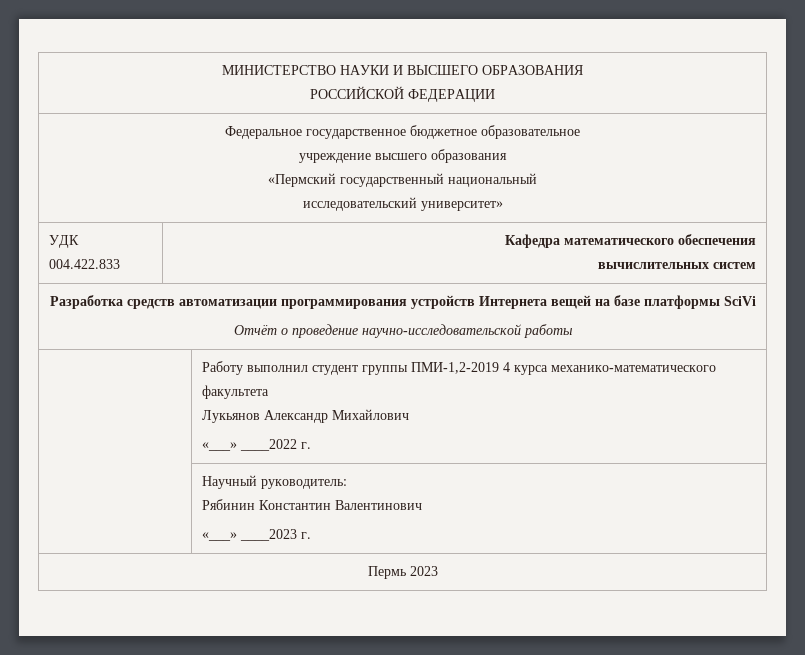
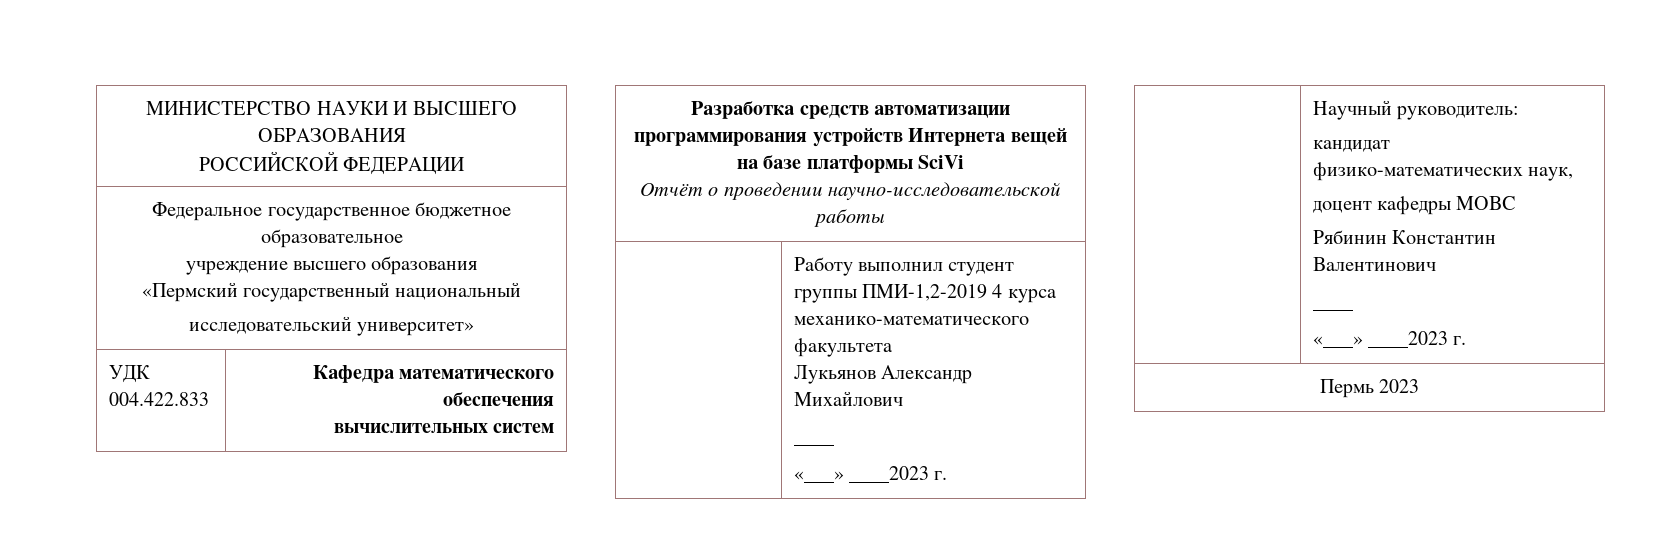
[291,324,358,338] проведение -> [723,182,823,200] проведении
[201,439,297,451] // «___» ____2022 -> [793,443,834,446] [793,466,930,483] // ____ // «___» ____2023
(347, 484) none -> [1312,140,1390,152] [1312,162,1574,181] [1312,196,1517,215] // кандидат физико-математических наук, // доцент кафедры МОВС
(422, 505) none -> [1312,308,1353,311] // ____

